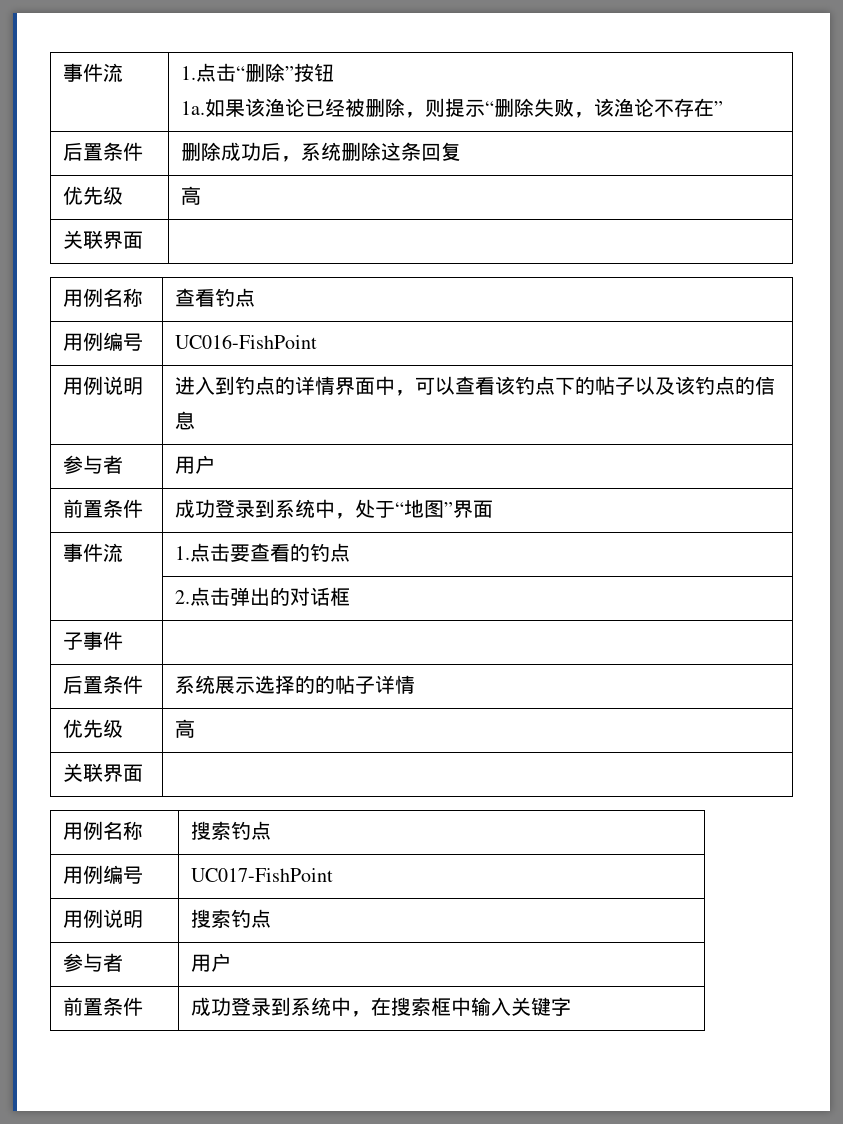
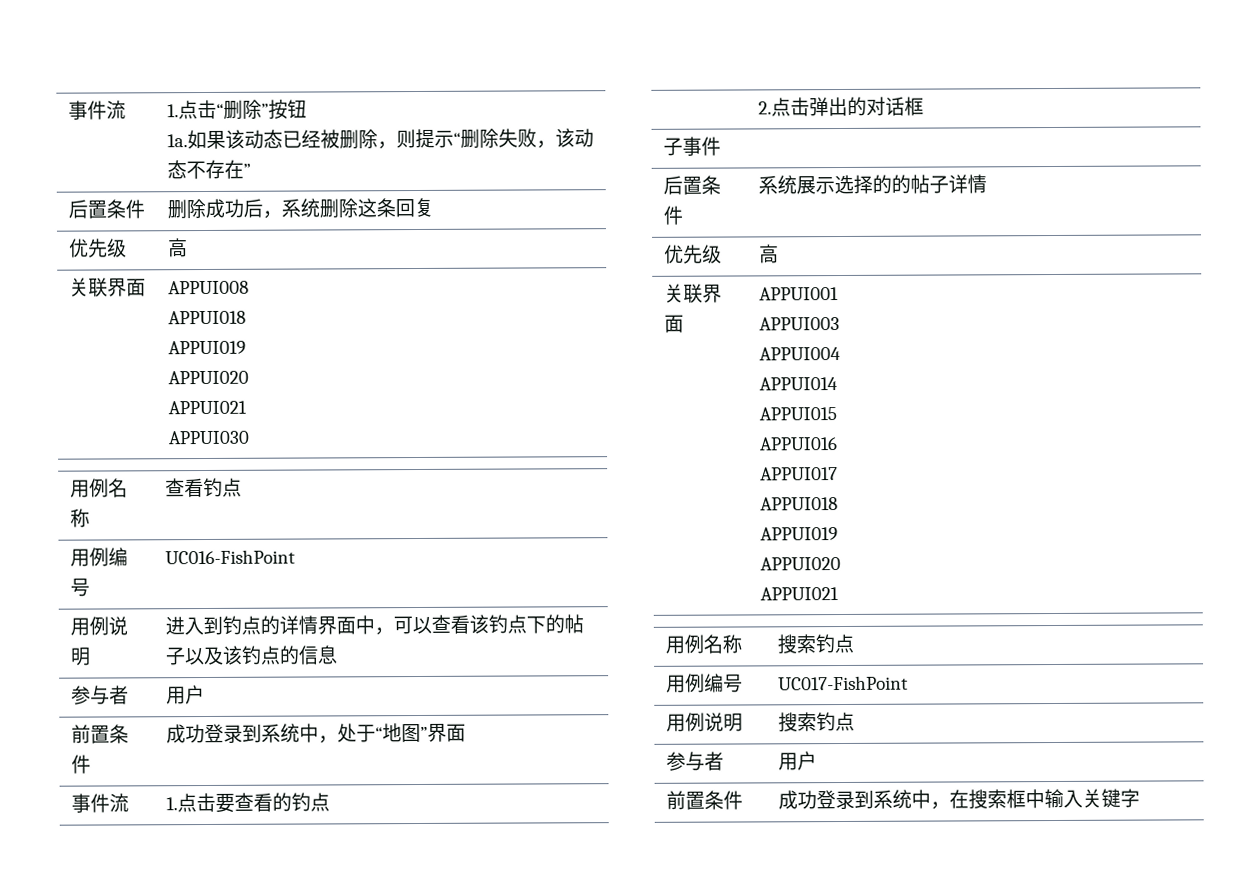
[265,98,306,117] 渔论 -> [243,129,283,149] 动态
[614,98,655,117] 渔论 -> [573,128,594,148] [166,160,187,180] 动态
(144, 240) none -> [167,280,249,295] [167,310,246,325] [167,340,246,355] [167,370,249,385] [167,400,247,415] [167,430,249,445] APPUI008 // APPUI018 // APPUI019 // APPUI020 // APPUI021 // APPUI030
(144, 773) none -> [758,287,839,301] [758,317,840,331] [758,347,841,361] [758,377,838,391] [758,407,837,421] [758,437,838,451] [759,467,838,481] [759,497,838,511] [759,527,838,541] [759,557,841,571] [759,587,839,601] APPUI001 // APPUI003 // APPUI004 // APPUI014 // APPUI015 // APPUI016 // APPUI017 // APPUI018 // APPUI019 // APPUI020 // APPUI021

